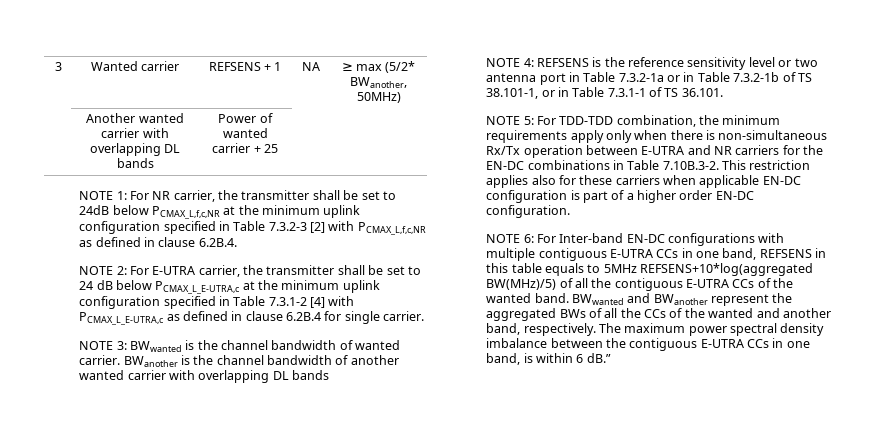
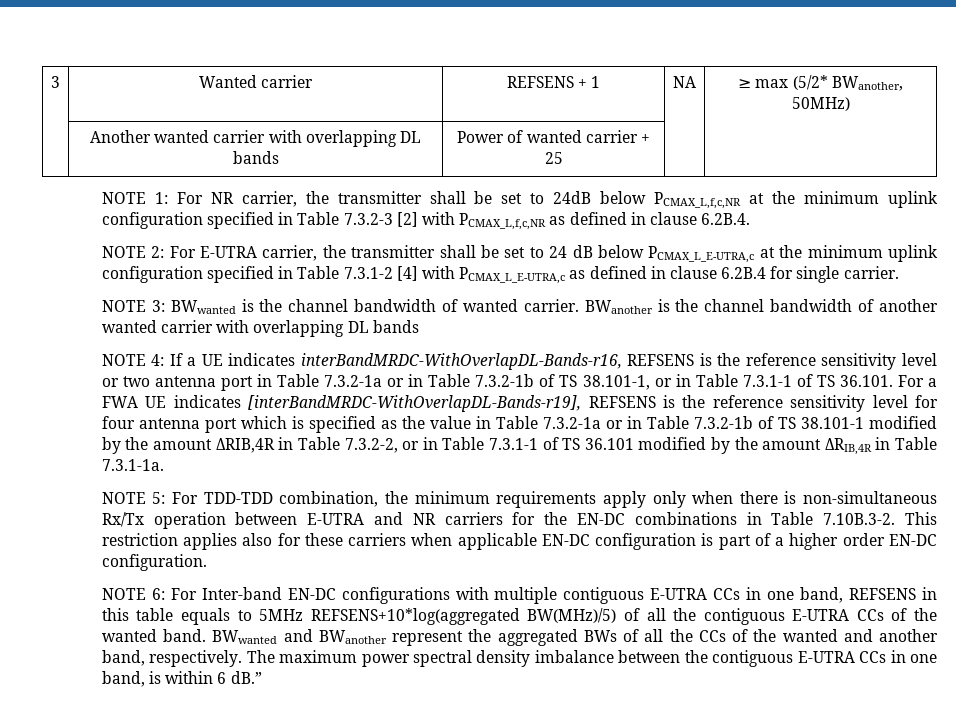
(534, 62) none -> [169,353,622,370] If a UE indicates interBandMRDC-WithOverlapDL-Bands-r16,
(723, 92) none -> [897,375,937,387] [101,395,939,412] [101,416,938,433] [101,437,938,455] [101,459,164,471] For a FWA UE indicates [interBandMRDC-WithOverlapDL-Bands-r19], REFSENS is the reference sensitivity level for four antenna port which is specified as the value in Table 7.3.2-1a or in Table 7.3.2-1b of TS 38.101-1 modified by the amount ΔRIB,4R in Table 7.3.2-2, or in Table 7.3.1-1 of TS 36.101 modified by the amount ΔRIB,4R in Table 7.3.1-1a.

